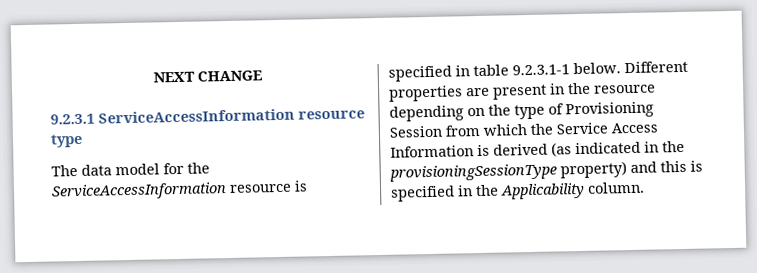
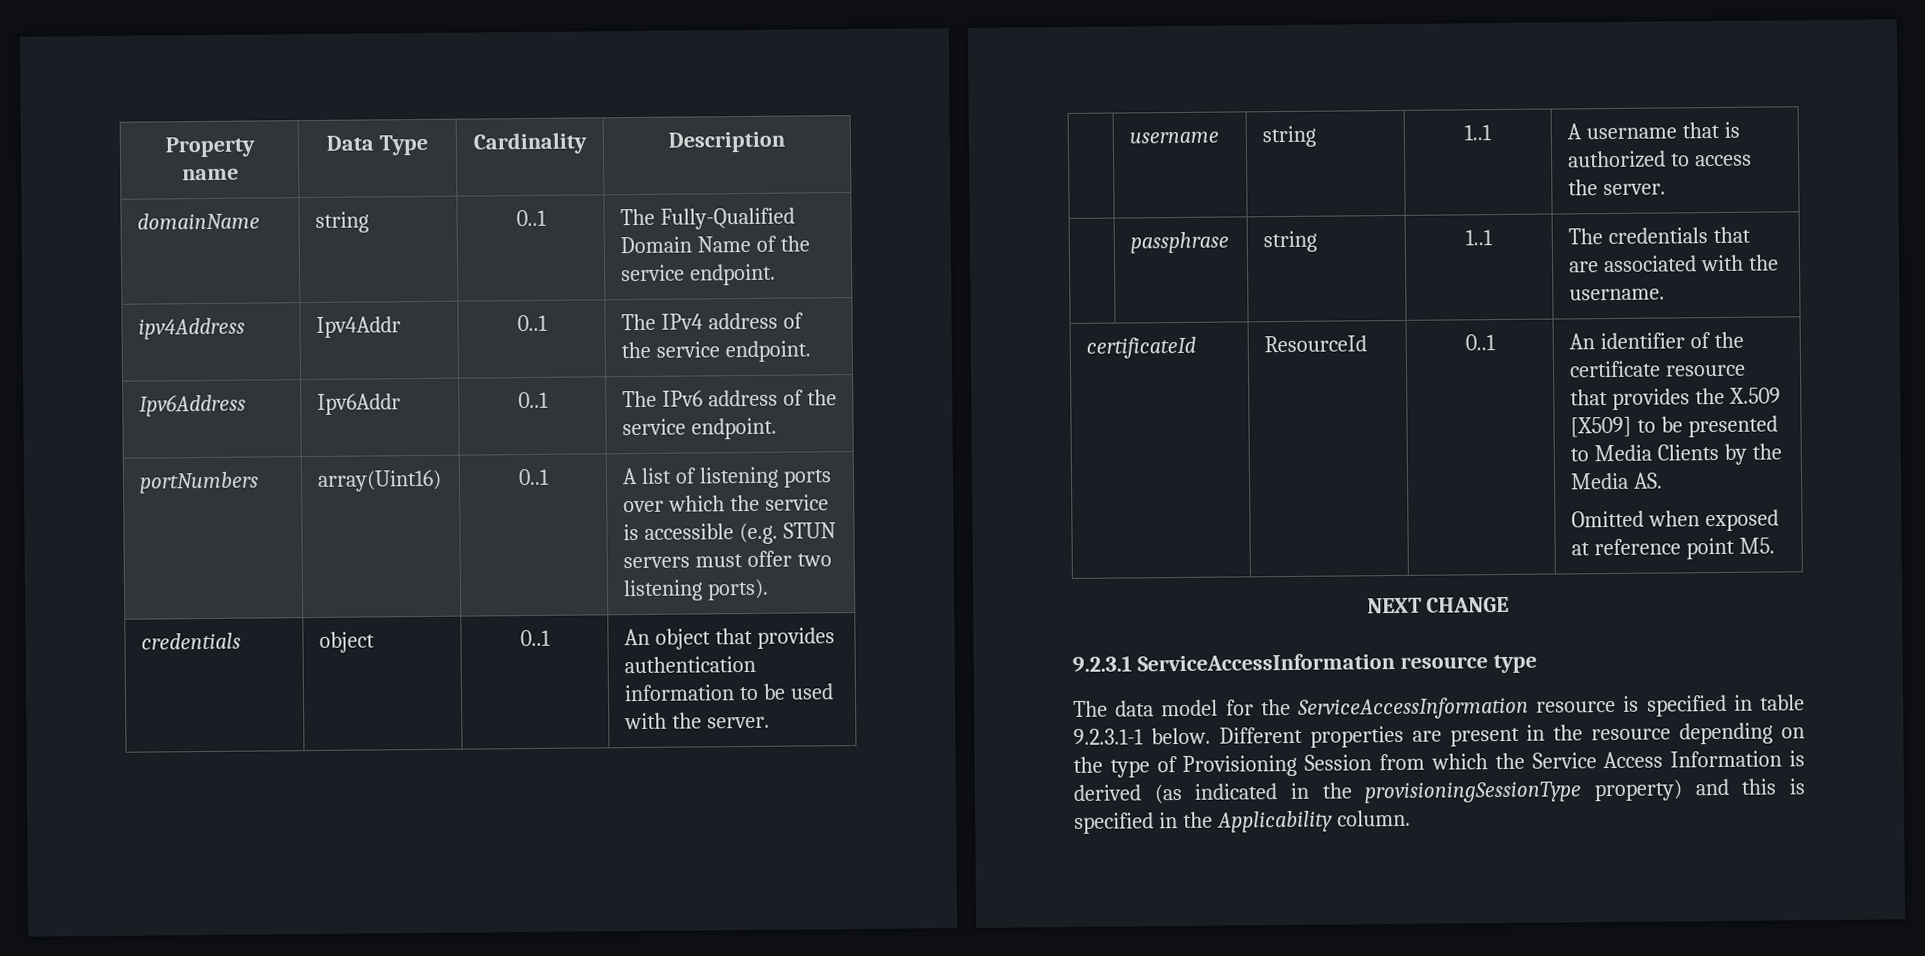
(153, 77) none -> [164,136,255,158] [181,168,239,181] [326,134,428,156] [473,132,587,155] [668,131,785,153] [136,212,260,230] [314,211,369,233] [515,209,547,227] [619,207,795,230] [619,235,810,254] [620,263,776,286] [137,317,245,340] [315,316,401,338] [516,314,548,332] [620,312,804,331] [620,340,811,363] [138,393,246,417] [316,393,401,415] [517,391,549,409] [621,389,837,408] [621,417,777,440] [138,471,259,494] [316,469,442,492] [517,468,550,486] [621,466,832,489] [622,494,829,513] [622,522,836,545] [622,550,832,569] [622,578,769,602] [140,632,241,650] [318,631,375,653] [519,629,551,647] [623,627,835,650] [623,655,756,674] [623,683,834,702] [623,712,770,730] [1128,131,1219,144] [1261,125,1316,148] [1464,124,1492,141] [1566,121,1740,140] [1567,150,1752,169] [1567,179,1666,196] [1129,231,1229,254] [1262,230,1317,253] [1465,229,1493,246] [1567,226,1751,245] [1568,254,1779,273] [1568,288,1665,301] [1085,336,1196,359] [1263,335,1367,353] [1464,334,1496,351] [1568,331,1744,350] [1568,360,1746,378] [1569,387,1781,410] [1569,415,1778,438] [1569,443,1782,465] [1569,472,1663,490] [1570,509,1779,532] [1570,537,1775,560] Property name | Data Type | Cardinality | Description // domainName | string | 0..1 | The Fully-Qualified Domain Name of the service endpoint. // ipv4Address | Ipv4Addr | 0..1 | The IPv4 address of the service endpoint. // Ipv6Address | Ipv6Addr | 0..1 | The IPv6 address of the service endpoint. // portNumbers | array(Uint16) | 0..1 | A list of listening ports over which the service is accessible (e.g. STUN servers must offer two listening ports). // credentials | object | 0..1 | An object that provides authentication information to be used with the server. // | username | string | 1..1 | A username that is authorized to access the server. // | passphrase | string | 1..1 | The credentials that are associated with the username. // certificateId | ResourceId | 0..1 | An identifier of the certificate resource that provides the X.509 [X509] to be presented to Media Clients by the Media AS. // Omitted when exposed at reference point M5. //

